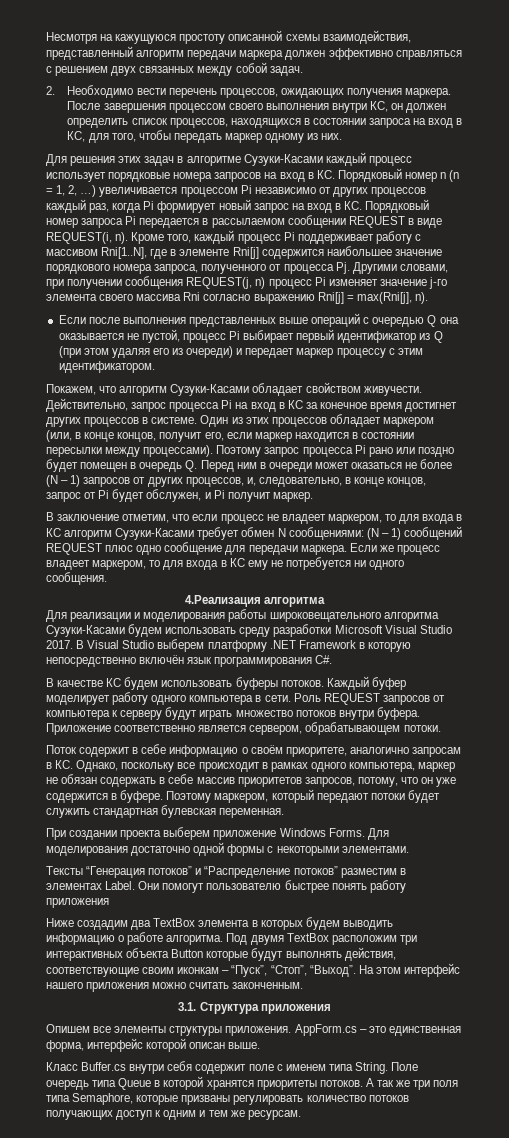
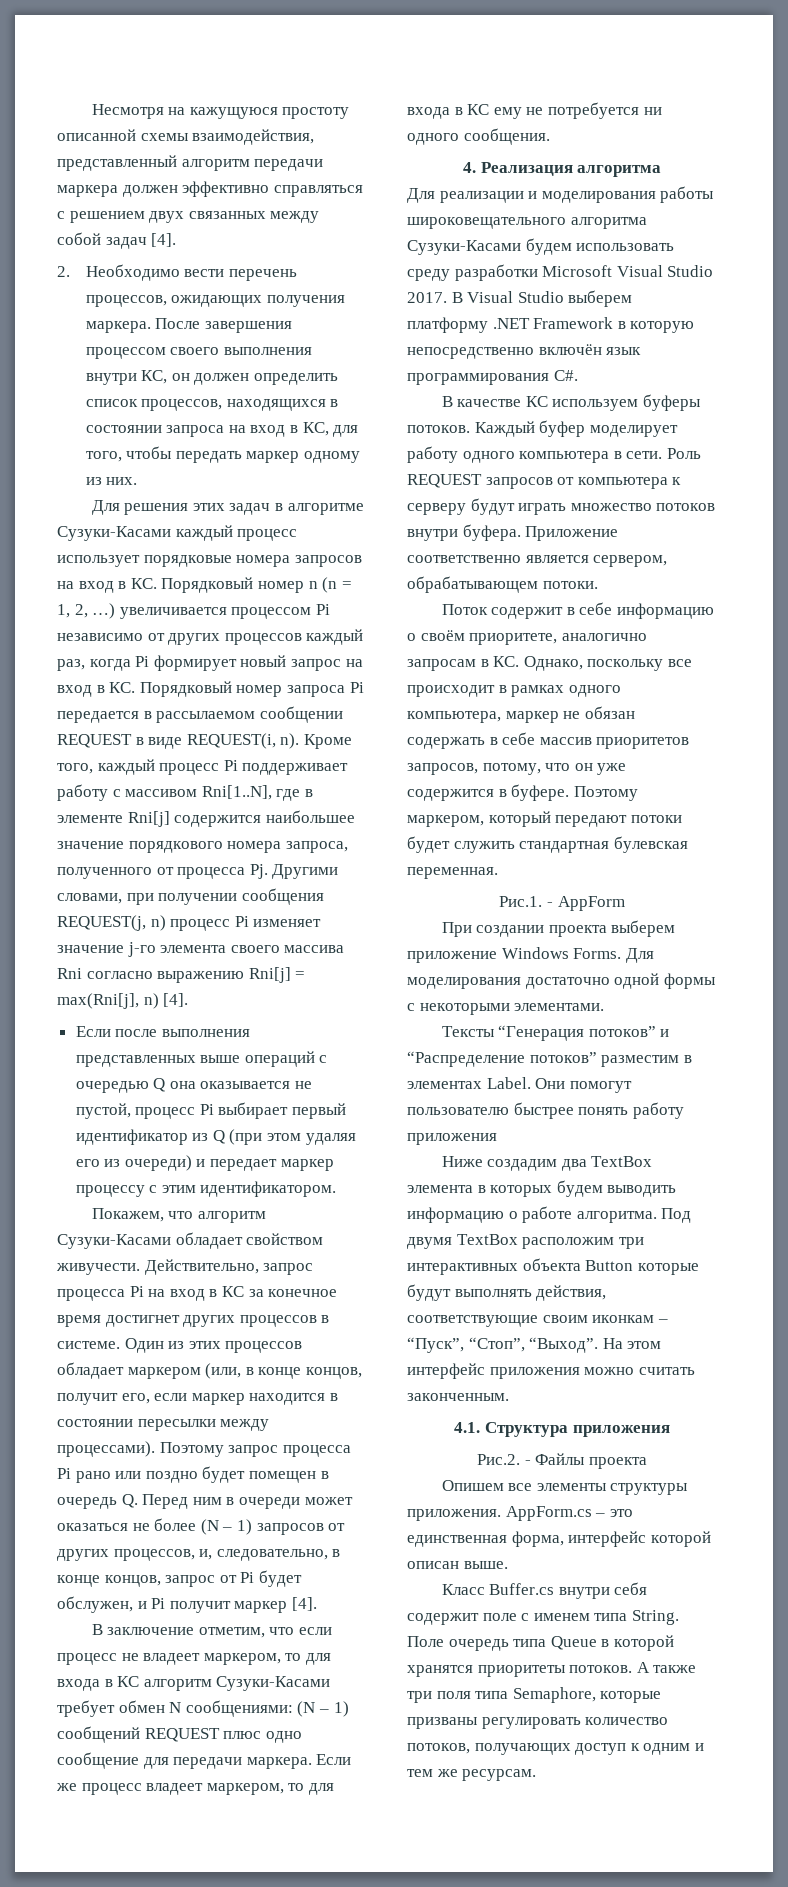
[269,66,303,76] задач. -> [105,233,177,249] задач [4].
[414,292,428,304] n). -> [143,993,189,1009] n) [4].
[272,492,313,502] маркер. -> [234,1597,317,1613] маркер [4].
[184,595,261,607] 4.Реализация -> [462,162,573,176] 4. Реализация
[124,677,233,690] будем использовать -> [552,399,639,411] используем
(285, 813) none -> [499,896,625,911] // Рис.1. - AppForm
[46,982,83,989] нашего -> (485, 1371) none
[178,1002,197,1011] 3.1. -> [454,1422,481,1433] 4.1.
(331, 1009) none -> [477,1453,647,1469] // Рис.2. - Файлы проекта
[376,1080,411,1087] так же -> [653,1665,697,1673] также
[368,1095,409,1102] потоков -> [407,1743,470,1754] потоков,

